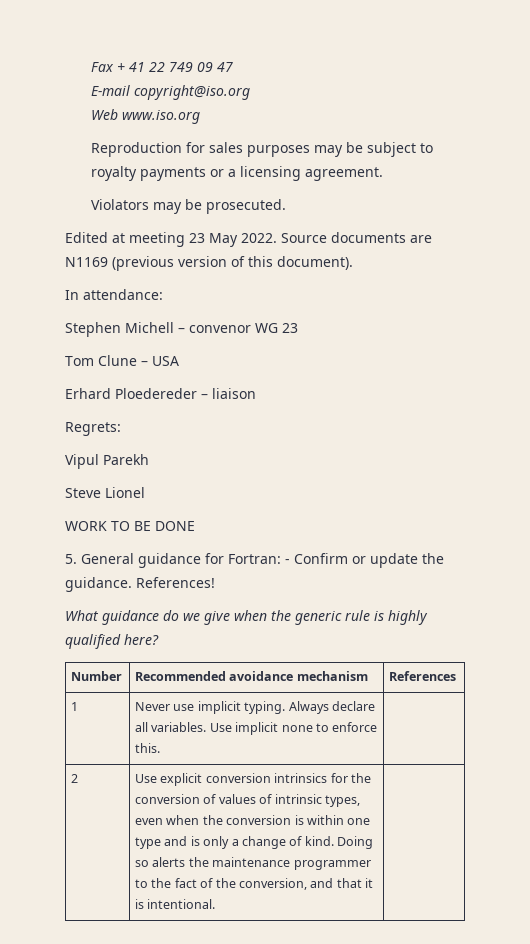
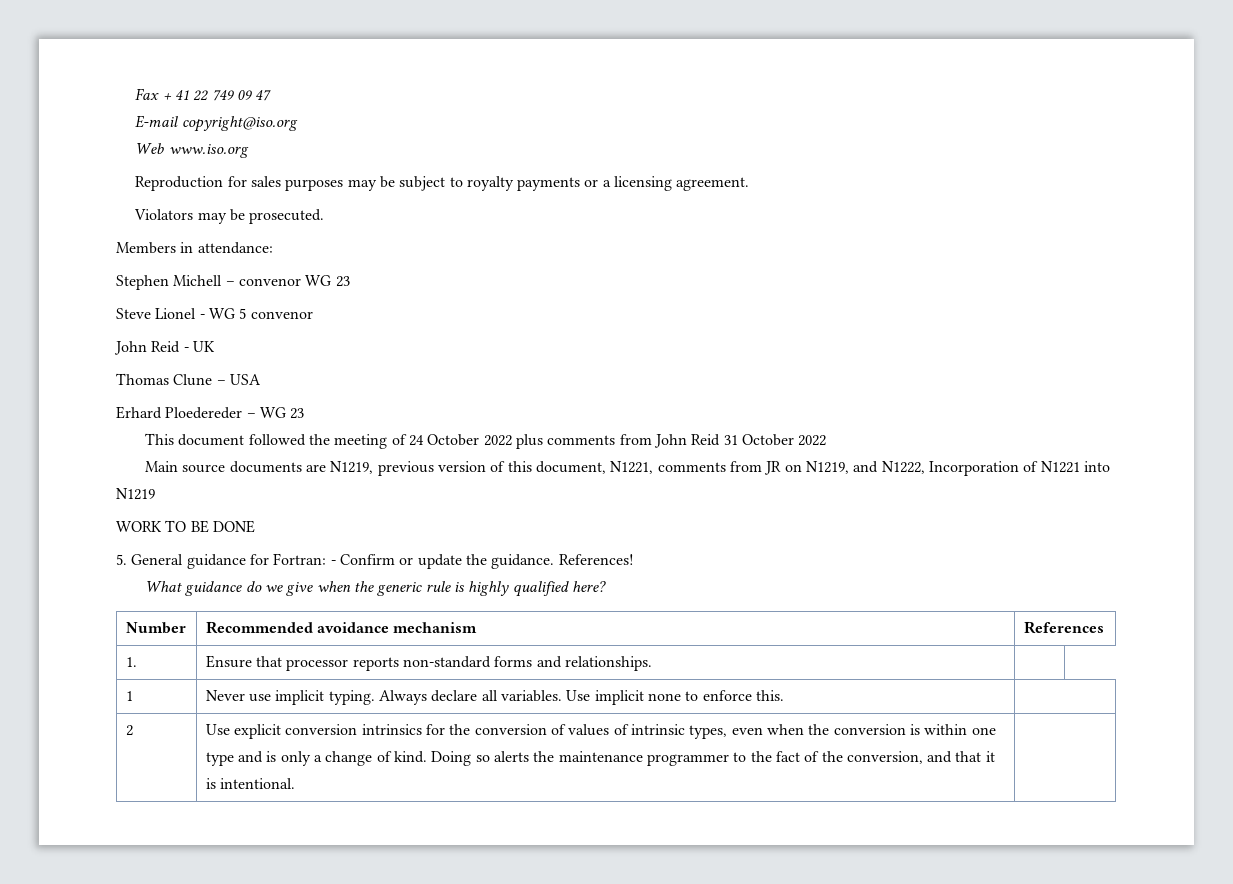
[65,232,432,247] [65,256,353,271] [65,290,79,300] Edited at meeting 23 May 2022. Source documents are N1169 (previous version of this document). // In -> [116,242,194,254] Members in
[65,356,94,366] Tom -> [116,308,313,319] [114,341,215,355] [116,373,169,385] Steve Lionel - WG 5 convenor // John Reid - UK // Thomas
[212,388,256,399] [65,422,121,436] [65,454,149,469] [65,487,145,498] liaison // Regrets: // Vipul Parekh // Steve Lionel -> [259,407,305,419] [145,433,827,449] [145,461,1110,476] [116,488,155,500] WG 23 // This document followed the meeting of 24 October 2022 plus comments from John Reid 31 October 2022 // Main source documents are N1219, previous version of this document, N1221, comments from JR on N1219, and N1222, Incorporation of N1221 into N1219
(457, 676) none -> [125,657,137,667] [205,655,652,671] // 1. | Ensure that processor reports non-standard forms and relationships. |

